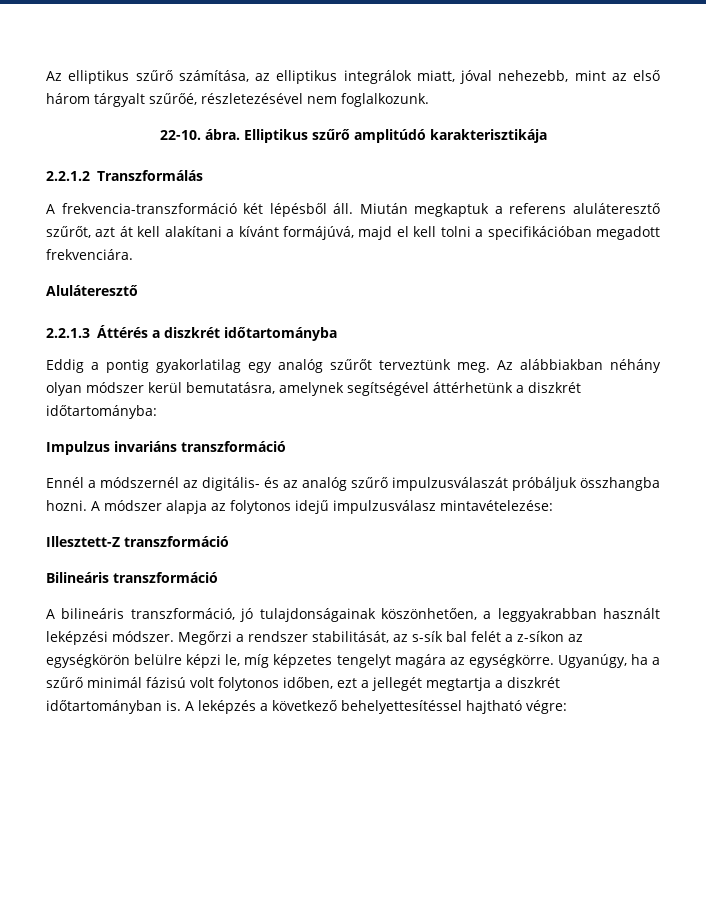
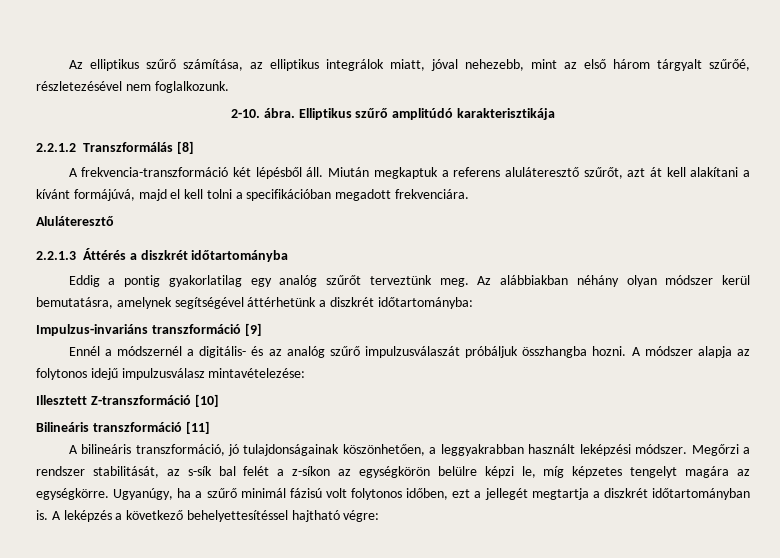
[159,130,201,140] 22-10. -> [231,109,261,118] 2-10.
(203, 175) none -> [176,141,194,154] [8]
[46,441,286,455] Impulzus invariáns transzformáció -> [36,323,262,336] Impulzus-invariáns transzformáció [9]
[183,480,198,488] az -> [187,349,195,356] a
[46,536,229,547] Illesztett-Z transzformáció -> [36,394,219,407] Illesztett Z-transzformáció [10]
(218, 577) none -> [185,421,210,434] [11]

